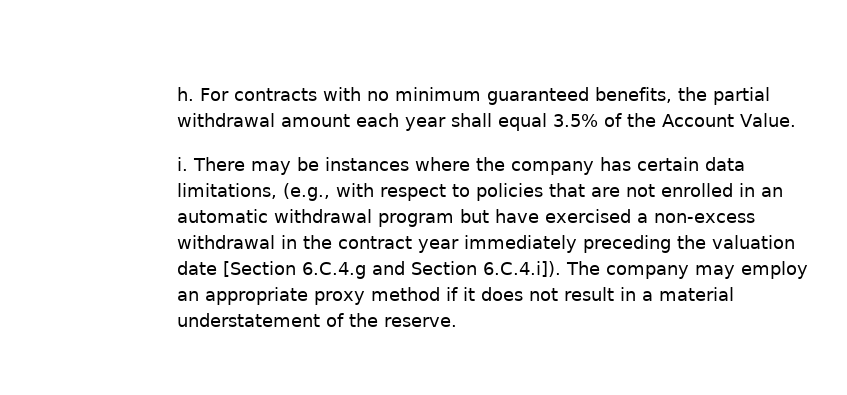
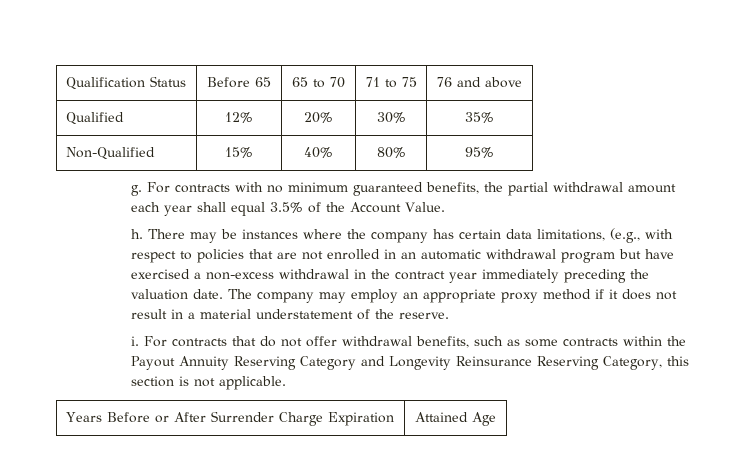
[176,87,194,101] h. -> [65,76,186,90] [206,77,271,88] [292,77,345,88] [365,77,417,88] [437,77,522,88] [65,112,124,125] [224,112,253,123] [304,112,333,123] [376,112,406,123] [465,112,494,123] [65,147,155,160] [224,147,253,158] [304,147,333,158] [376,147,406,158] [465,147,494,158] [131,185,143,196] Qualification Status | Before 65 | 65 to 70 | 71 to 75 | 76 and above // Qualified | 12% | 20% | 30% | 35% // Non-Qualified | 15% | 40% | 80% | 95% // g.
[176,157,188,171] i. -> [131,229,144,239] h.
[176,261,561,279] date [Section 6.C.4.g and Section 6.C.4.i]). -> [193,289,224,299] date.
(457, 322) none -> [131,336,687,348] [131,356,690,370] [131,376,287,390] [65,411,394,426] [415,412,496,426] // i. For contracts that do not offer withdrawal benefits, such as some contracts within the Payout Annuity Reserving Category and Longevity Reinsurance Reserving Category, this section is not applicable. // Years Before or After Surrender Charge Expiration | Attained Age

